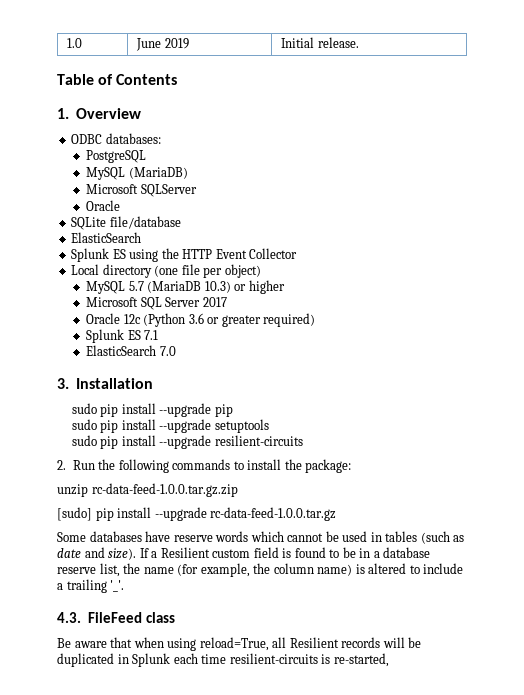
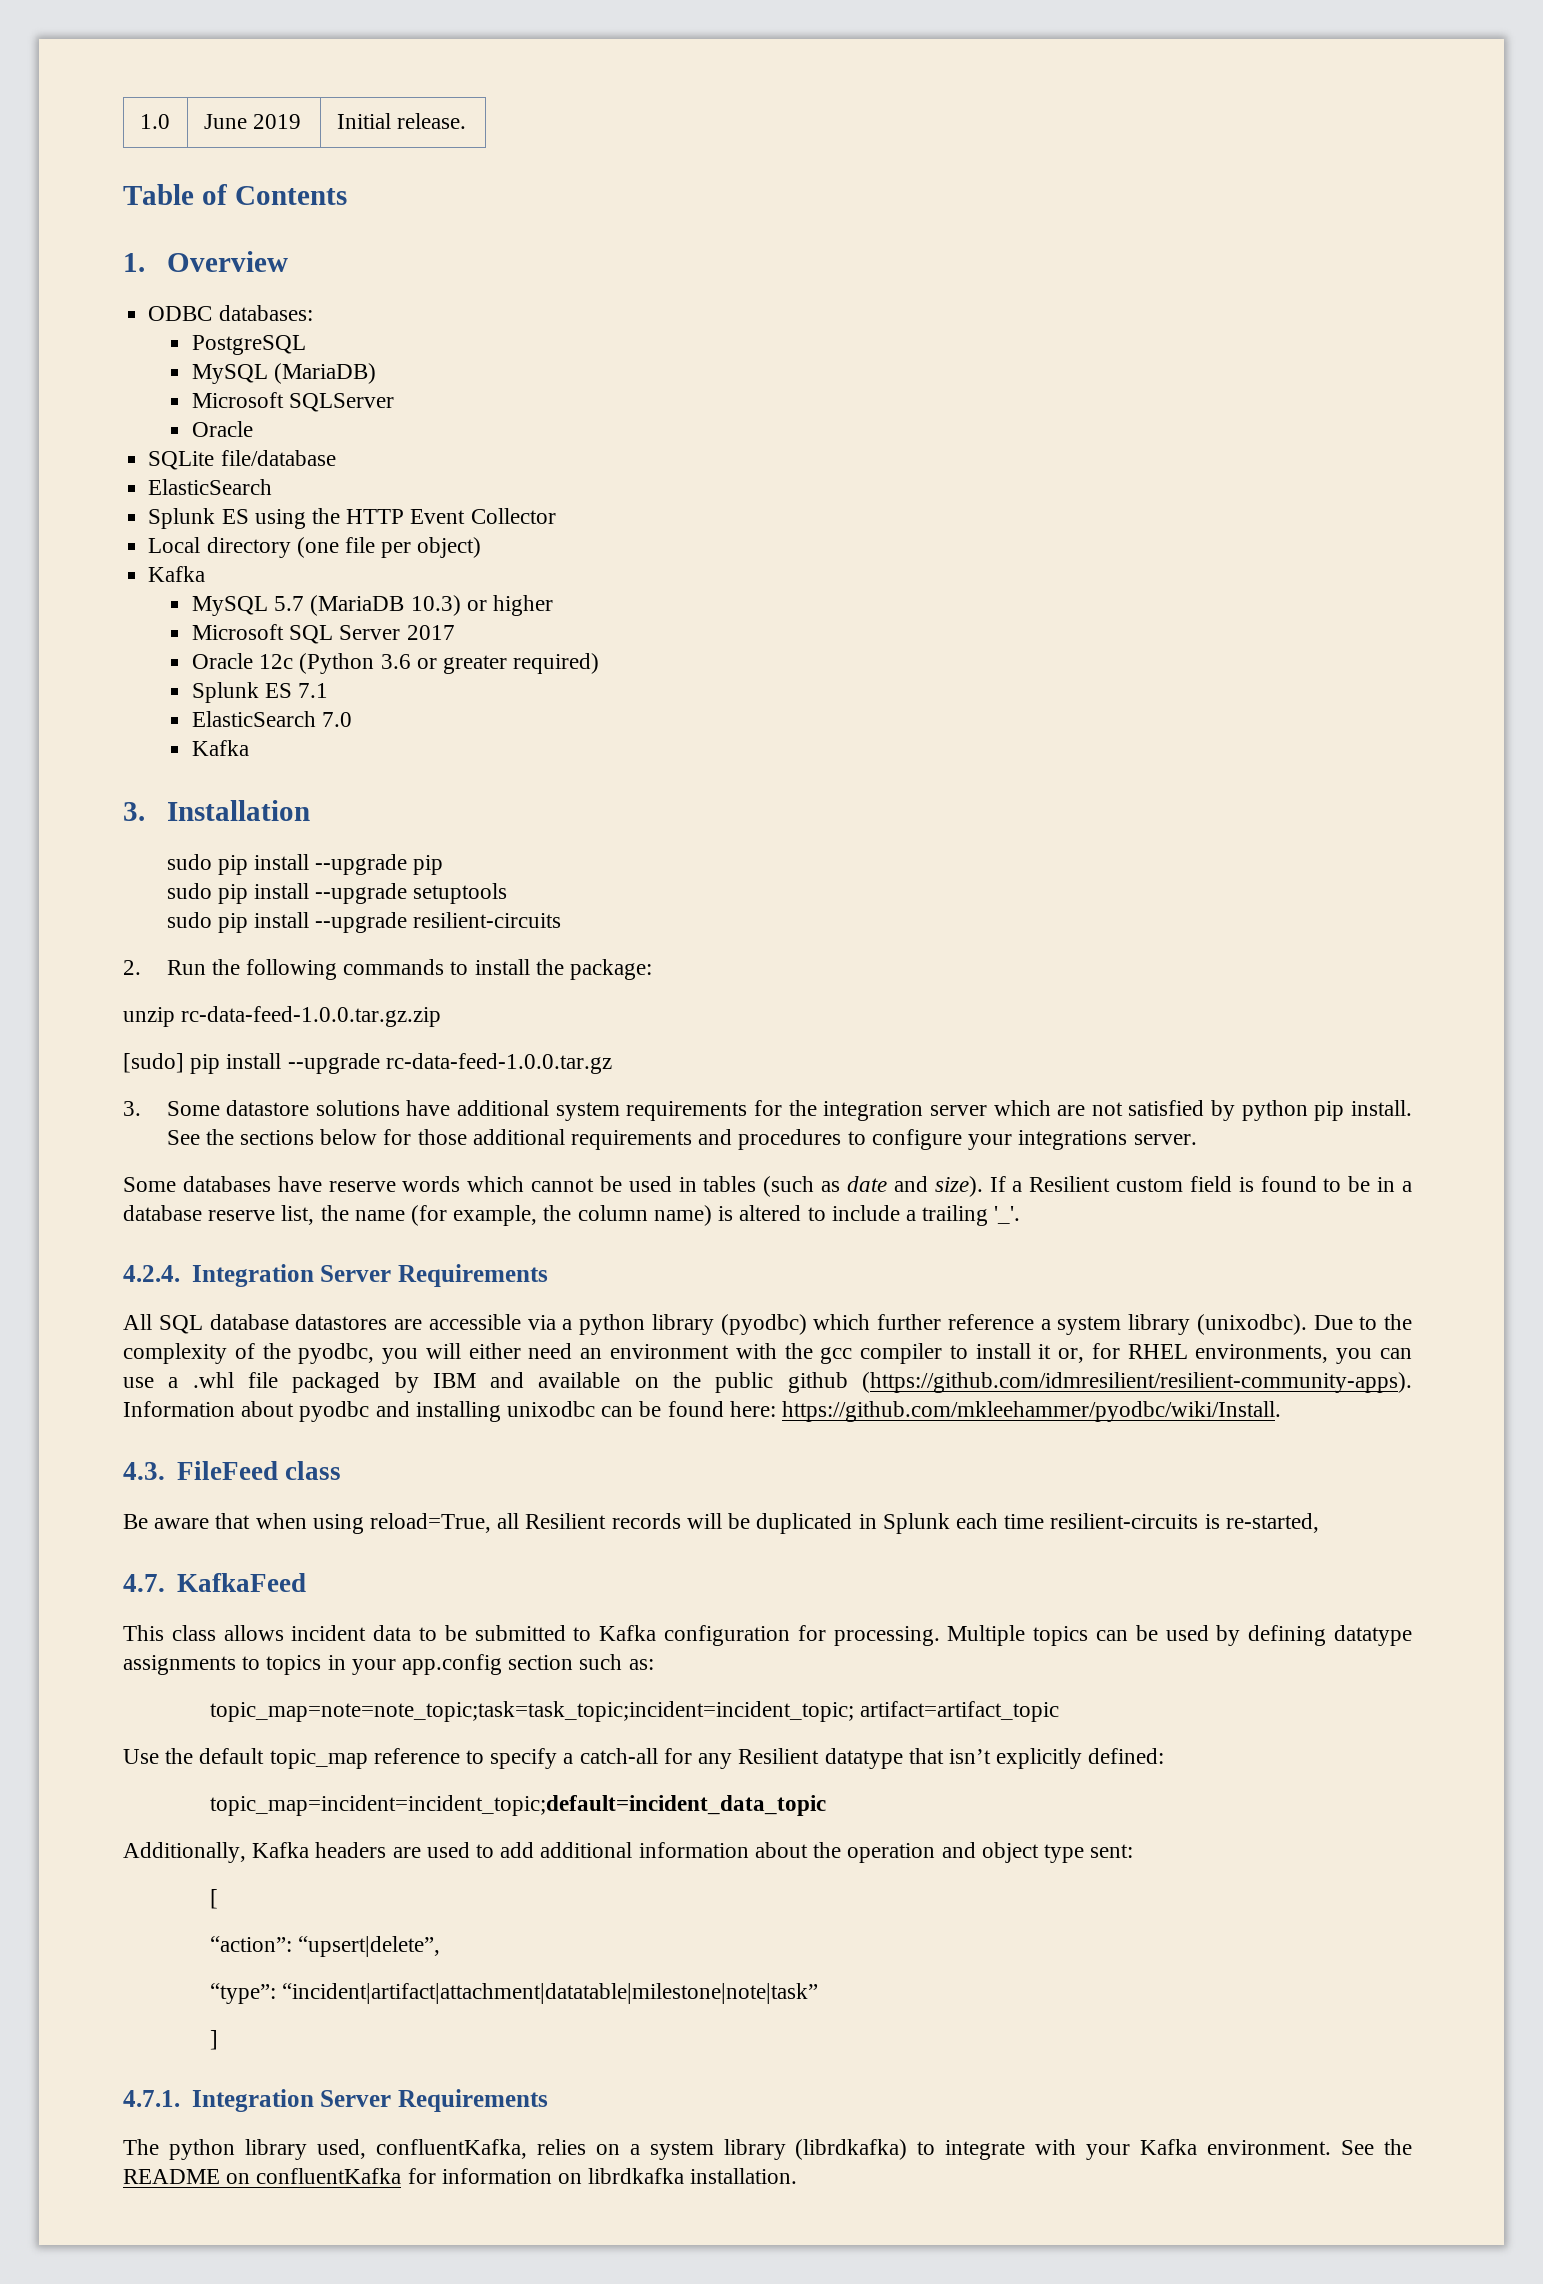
(261, 271) none -> [148,566,206,582] // Kafka
(176, 351) none -> [191,740,249,756] // Kafka
(337, 514) none -> [123,1100,1412,1121] [166,1129,1197,1150] // 3. Some datastore solutions have additional system requirements for the integration server which are not satisfied by python pip install. See the sections below for those additional requirements and procedures to configure your integrations server.
(125, 586) none -> [123,1264,548,1287] [123,1314,1412,1335] [123,1343,1412,1364] [123,1372,1412,1393] [123,1401,1282,1422] // 4.2.4. Integration Server Requirements // All SQL database datastores are accessible via a python library (pyodbc) which further reference a system library (unixodbc). Due to the complexity of the pyodbc, you will either need an environment with the gcc compiler to install it or, for RHEL environments, you can use a .whl file packaged by IBM and available on the public github (https://github.com/idmresilient/resilient-community-apps). Information about pyodbc and installing unixodbc can be found here: https://github.com/mkleehammer/pyodbc/wiki/Install.
(389, 660) none -> [123,1573,306,1592] [123,1625,1412,1646] [123,1654,654,1675] [210,1701,1060,1722] [123,1748,1165,1769] [210,1795,827,1816] [123,1842,1134,1863] [210,1889,219,1909] [210,1936,441,1957] [210,1983,819,2004] [210,2030,219,2050] [123,2089,548,2112] [123,2139,1412,2160] [123,2168,798,2184] // 4.7. KafkaFeed // This class allows incident data to be submitted to Kafka configuration for processing. Multiple topics can be used by defining datatype assignments to topics in your app.config section such as: // topic_map=note=note_topic;task=task_topic;incident=incident_topic; artifact=artifact_topic // Use the default topic_map reference to specify a catch-all for any Resilient datatype that isn’t explicitly defined: // topic_map=incident=incident_topic;default=incident_data_topic // Additionally, Kafka headers are used to add additional information about the operation and object type sent: // [ // “action”: “upsert|delete”, // “type”: “incident|artifact|attachment|datatable|milestone|note|task” // ] // 4.7.1. Integration Server Requirements // The python library used, confluentKafka, relies on a system library (librdkafka) to integrate with your Kafka environment. See the README on confluentKafka for information on librdkafka installation.

